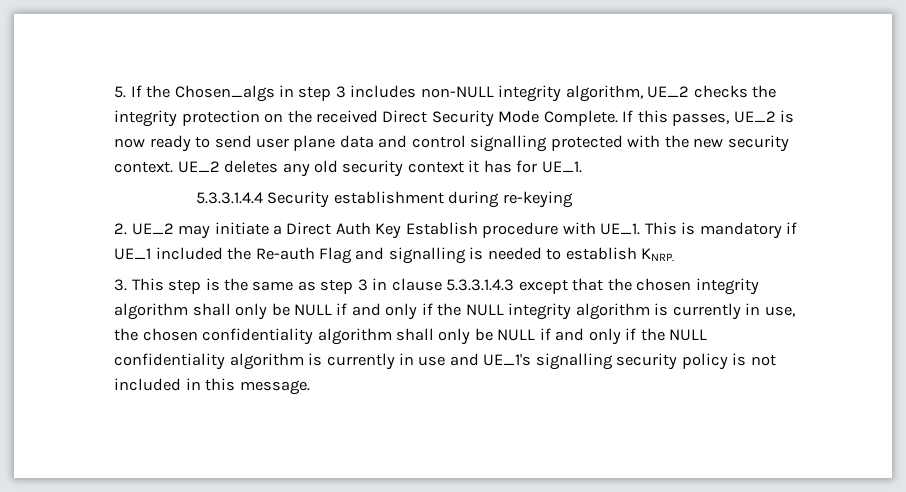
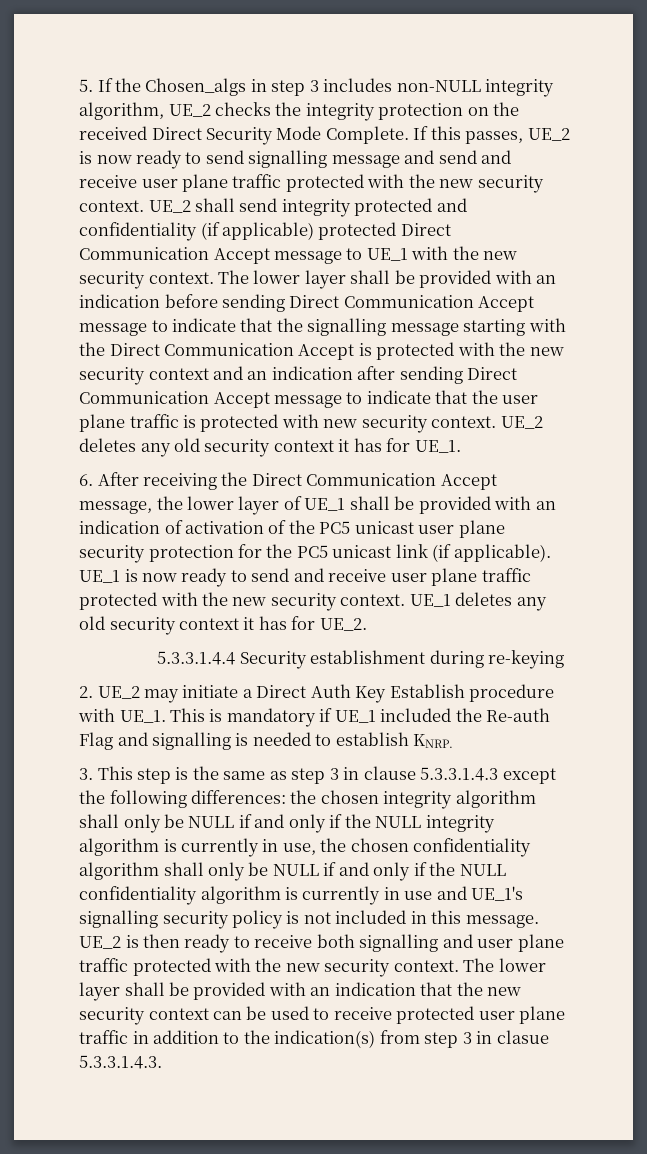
[256,135,548,152] user plane data and control signalling -> [248,150,512,168] [79,174,282,192] signalling message and send and receive user plane traffic
(220, 167) none -> [194,198,467,217] [79,222,451,241] [79,246,518,264] [79,270,557,289] [79,294,535,312] [79,318,566,336] [79,342,564,360] [79,366,518,385] [79,390,539,408] [79,414,543,433] shall send integrity protected and confidentiality (if applicable) protected Direct Communication Accept message to UE_1 with the new security context. The lower layer shall be provided with an indication before sending Direct Communication Accept message to indicate that the signalling message starting with the Direct Communication Accept is protected with the new security context and an indication after sending Direct Communication Accept message to indicate that the user plane traffic is protected with new security context. UE_2
(582, 167) none -> [79,472,497,490] [79,496,556,515] [79,520,505,538] [79,544,551,563] [79,568,531,587] [79,592,547,611] [79,616,367,635] // 6. After receiving the Direct Communication Accept message, the lower layer of UE_1 shall be provided with an indication of activation of the PC5 unicast user plane security protection for the PC5 unicast link (if applicable). UE_1 is now ready to send and receive user plane traffic protected with the new security context. UE_1 deletes any old security context it has for UE_2.
[572,278,604,291] that -> [79,790,286,808] the following differences:
(310, 387) none -> [79,934,564,953] [79,958,546,977] [79,982,522,1001] [79,1006,566,1025] [79,1030,549,1048] [79,1055,163,1069] UE_2 is then ready to receive both signalling and user plane traffic protected with the new security context. The lower layer shall be provided with an indication that the new security context can be used to receive protected user plane traffic in addition to the indication(s) from step 3 in clasue 5.3.3.1.4.3.

